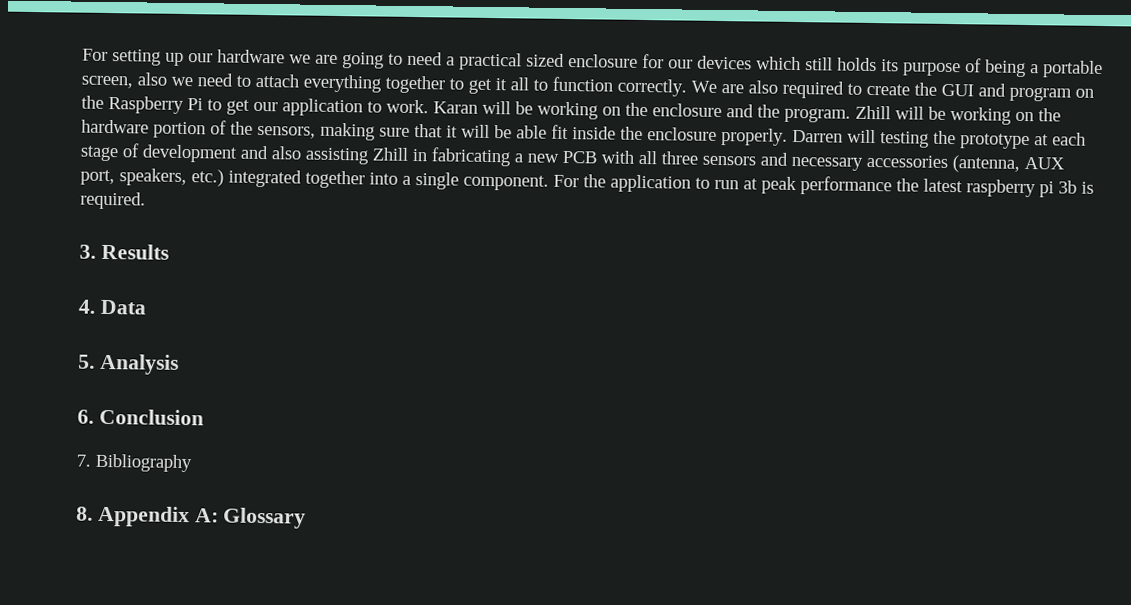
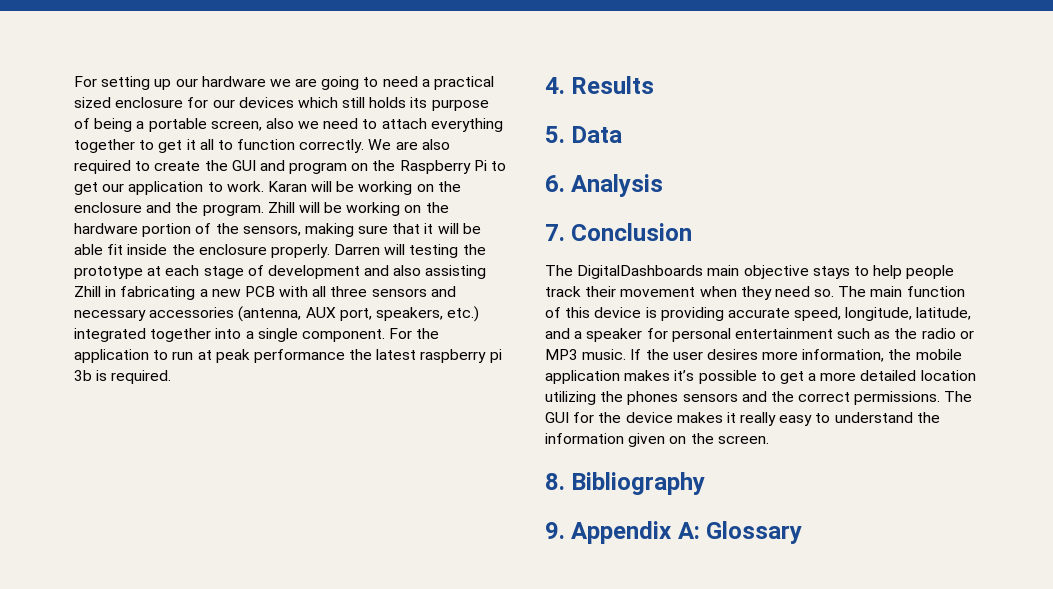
[79,244,96,259] 3. -> [545,77,565,94] 4.
[78,299,95,314] 4. -> [545,126,565,143] 5.
[78,354,95,369] 5. -> [545,175,565,192] 6.
[77,409,94,424] 6. -> [545,224,565,241] 7.
[76,454,91,467] 7. -> [545,265,955,279] [545,286,965,300] [545,307,972,321] [545,328,974,342] [545,349,962,362] [545,370,976,384] [545,391,973,405] [545,412,940,426] [545,433,769,447] [545,473,565,490] The DigitalDashboards main objective stays to help people track their movement when they need so. The main function of this device is providing accurate speed, longitude, latitude, and a speaker for personal entertainment such as the radio or MP3 music. If the user desires more information, the mobile application makes it’s possible to get a more detailed location utilizing the phones sensors and the correct permissions. The GUI for the device makes it really easy to understand the information given on the screen. // 8.
[76,506,93,521] 8. -> [545,522,565,539] 9.

